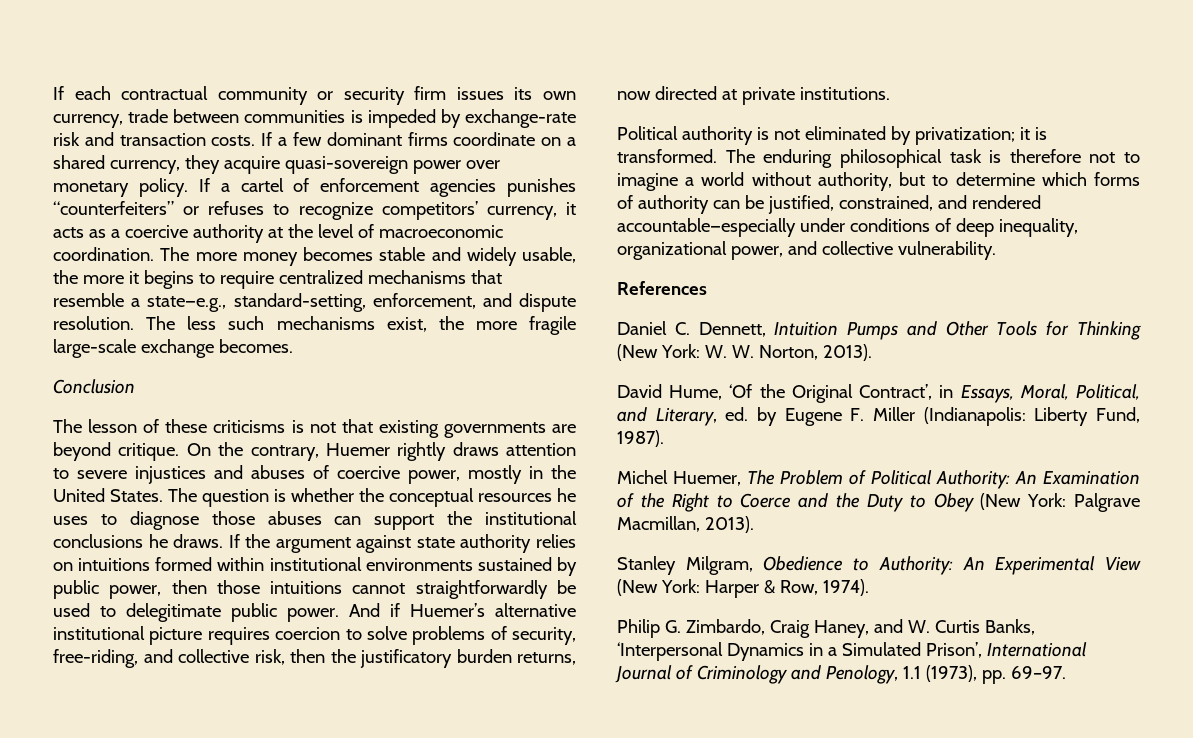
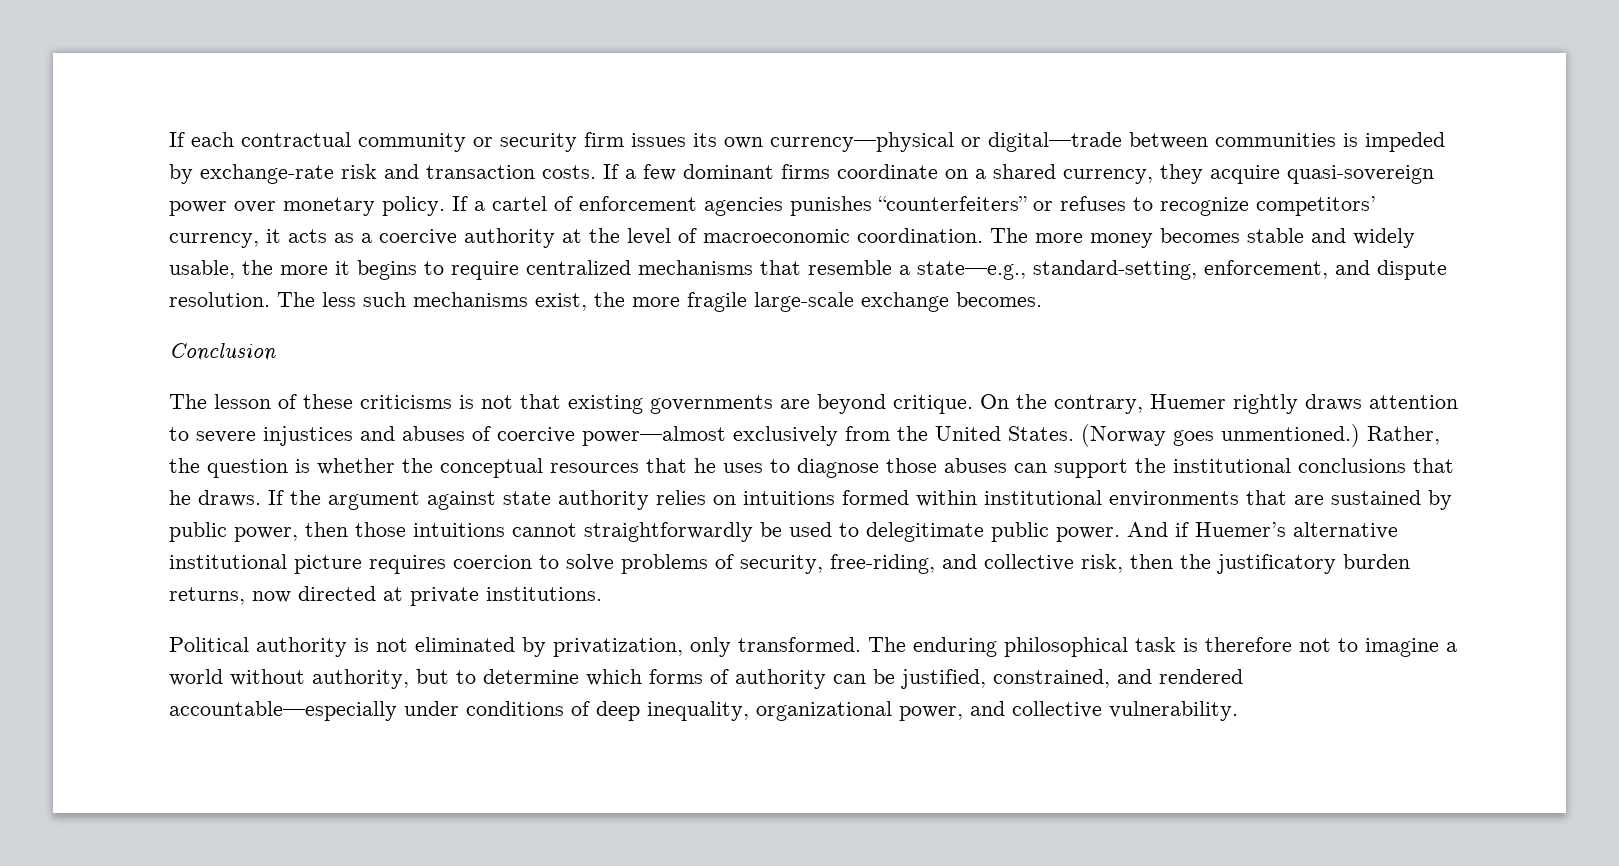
[53,109,169,128] currency, trade -> [770,132,1122,152] currency—physical or digital—trade
[408,465,576,484] [53,488,197,502] power, mostly in the United States. The -> [582,424,1440,447] [169,458,200,473] power—almost exclusively from the United States. (Norway goes unmentioned.) Rather, the
(552, 497) none -> [646,458,687,473] that
(143, 541) none -> [1413,458,1454,473] that
(473, 564) none -> [1246,490,1324,505] that are
[914,127,1047,145] privatization; it is -> [553,637,731,657] privatization, only
[617,281,707,295] [617,321,1141,340] [617,344,872,361] [617,384,1140,403] [617,407,1141,426] [617,430,664,447] [617,470,1140,489] [617,493,1140,512] [617,516,754,533] [617,556,1141,575] [617,579,869,598] [617,619,1035,638] [617,642,1087,661] [615,665,1066,684] // References // Daniel C. Dennett, Intuition Pumps and Other Tools for Thinking (New York: W. W. Norton, 2013). // David Hume, ‘Of the Original Contract’, in Essays, Moral, Political, and Literary, ed. by Eugene F. Miller (Indianapolis: Liberty Fund, 1987). // Michel Huemer, The Problem of Political Authority: An Examination of the Right to Coerce and the Duty to Obey (New York: Palgrave Macmillan, 2013). // Stanley Milgram, Obedience to Authority: An Experimental View (New York: Harper & Row, 1974). // Philip G. Zimbardo, Craig Haney, and W. Curtis Banks, ‘Interpersonal Dynamics in a Simulated Prison’, International Journal of Criminology and Penology, 1.1 (1973), pp. 69–97. -> (1238, 711) none

